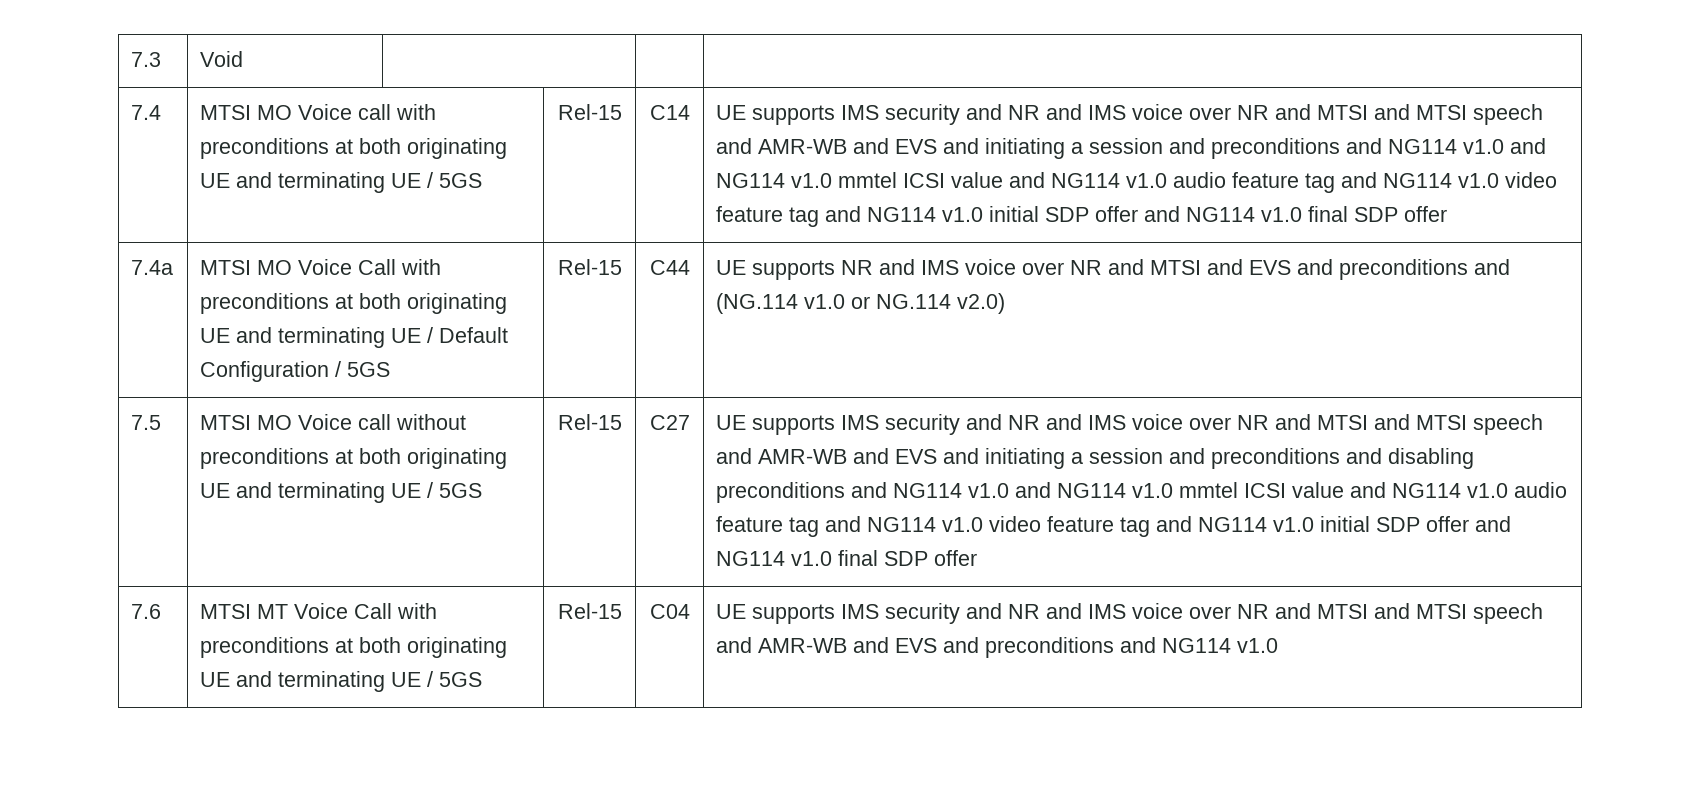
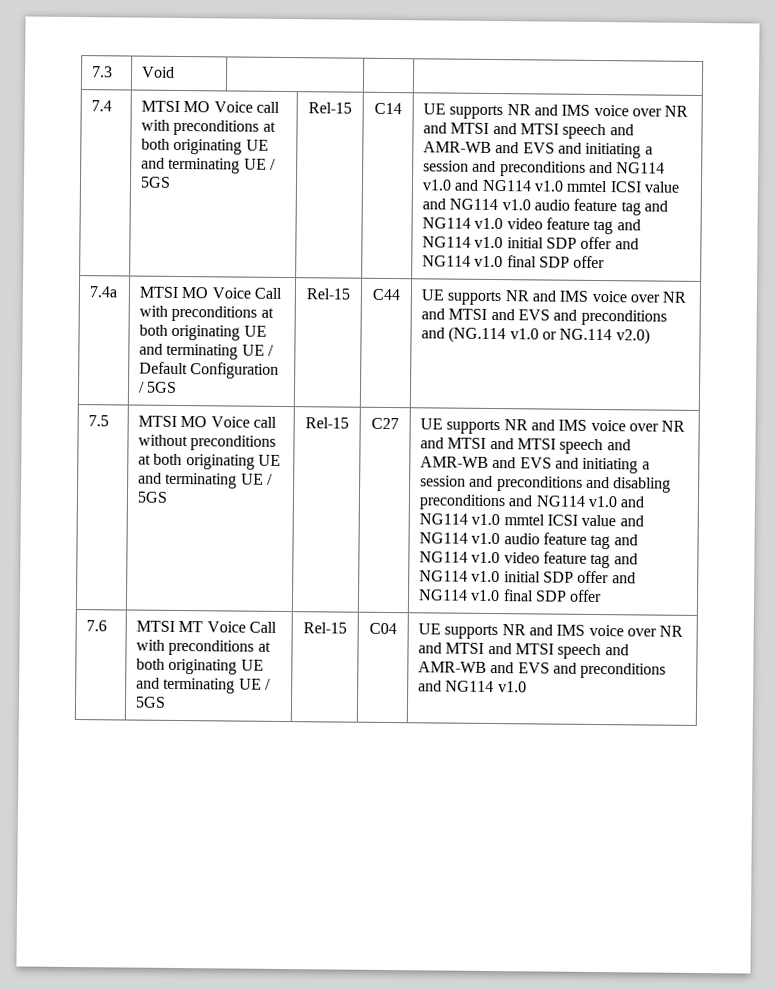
[841,104,1003,125] IMS security and -> (504, 112) none
[841,414,1003,435] IMS security and -> (501, 427) none
[841,603,1003,624] IMS security and -> (499, 632) none

